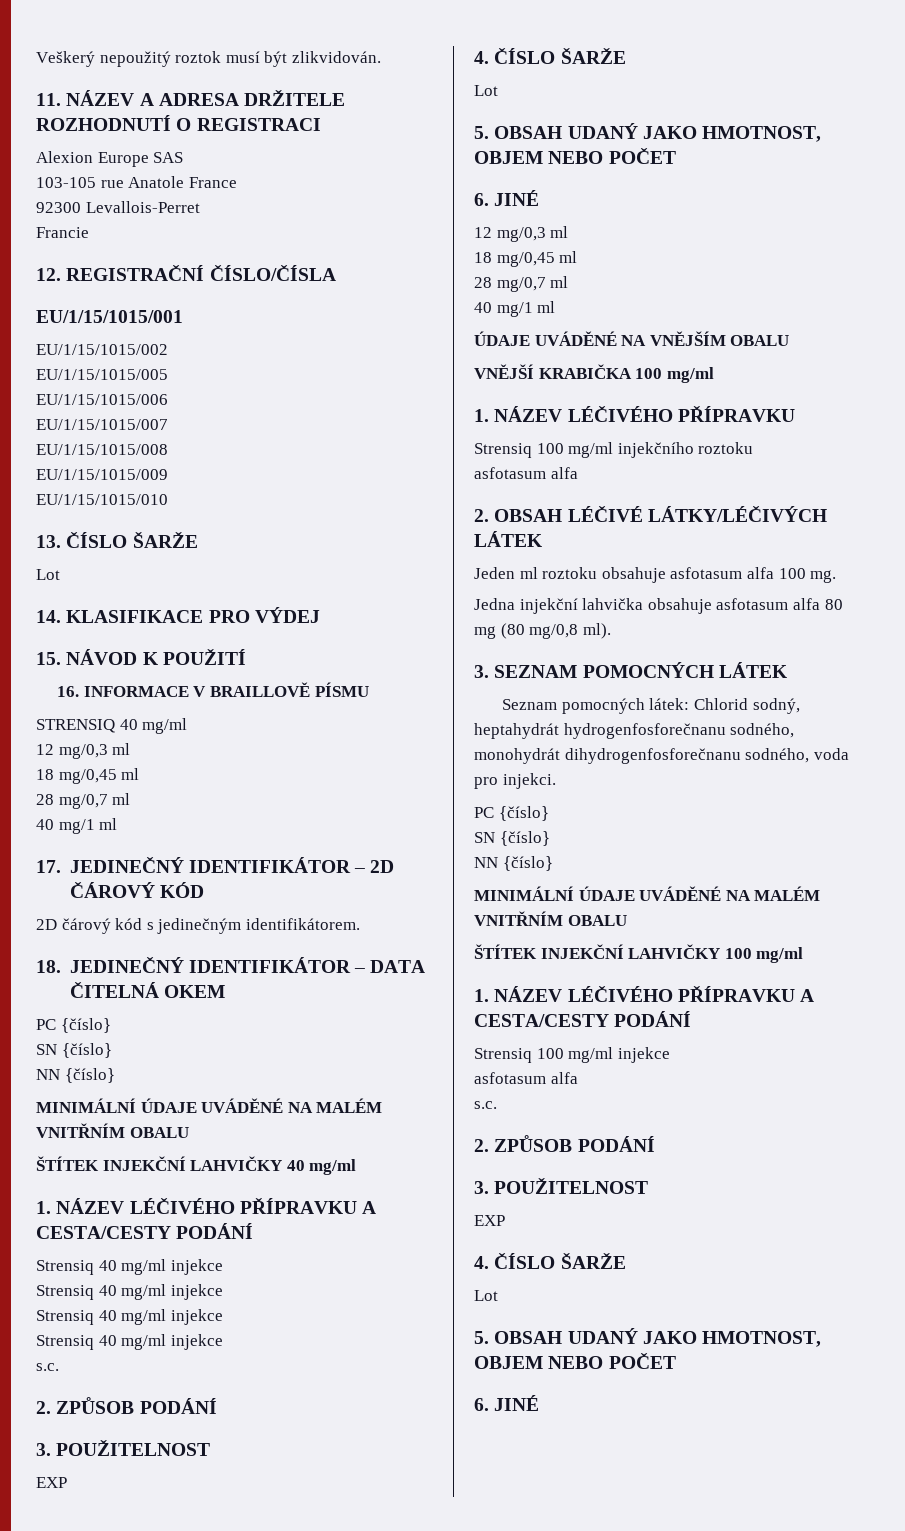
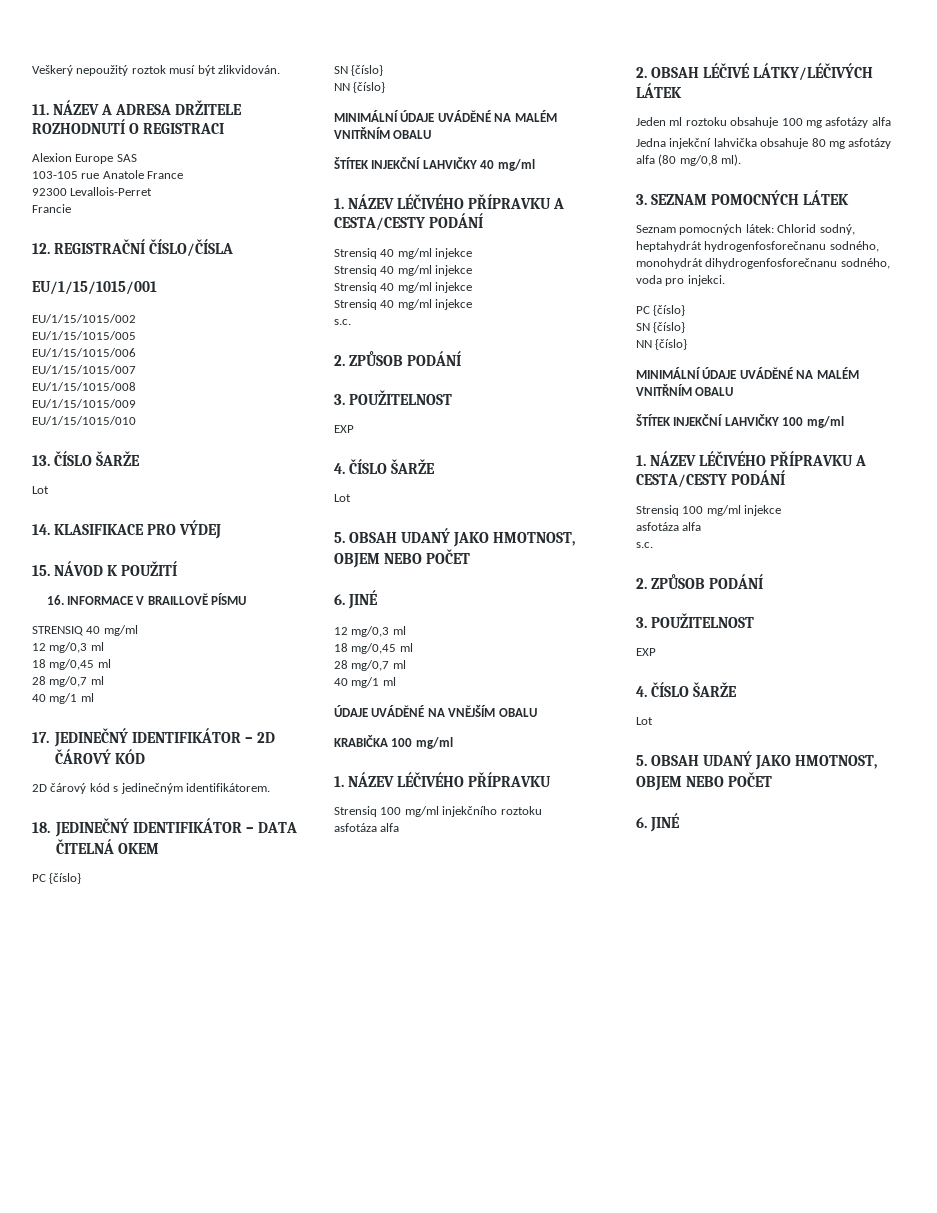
[474,364,534,379] VNĚJŠÍ -> (537, 712) none
[474,467,546,479] asfotasum -> [334,823,377,832] asfotáza
[670,567,837,583] asfotasum alfa 100 mg. -> [781,117,891,128] 100 mg asfotázy alfa
[716,598,843,610] [474,626,496,639] asfotasum alfa 80 mg -> [811,138,892,149] [636,155,655,164] 80 mg asfotázy alfa
[474,1072,546,1084] asfotasum -> [636,522,679,531] asfotáza

